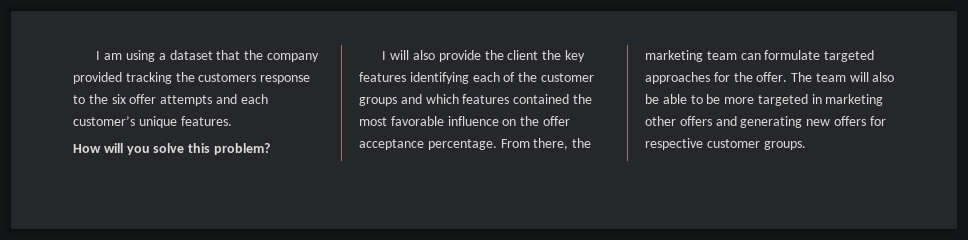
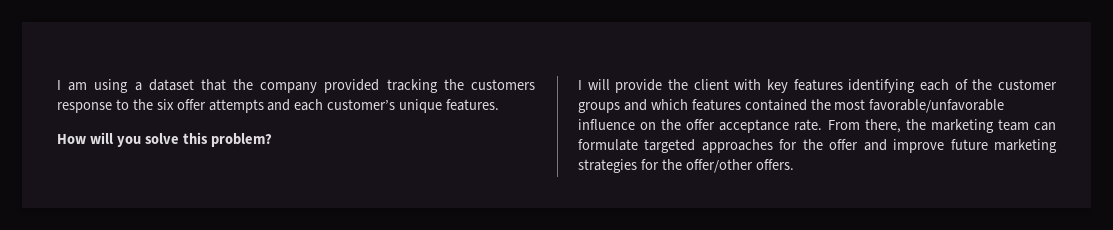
[412,50,435,60] also -> (610, 84) none
[542,50,562,60] the -> [734,79,762,90] with
[390,116,444,126] favorable -> [869,99,1005,113] favorable/unfavorable
[427,139,497,150] percentage. -> [794,119,823,131] rate.
[756,72,895,82] [645,94,884,106] [645,116,886,128] [645,138,806,150] offer. The team will also be able to be more targeted in marketing other offers and generating new offers for respective customer groups. -> [829,139,1057,153] [578,159,794,173] offer and improve future marketing strategies for the offer/other offers.

